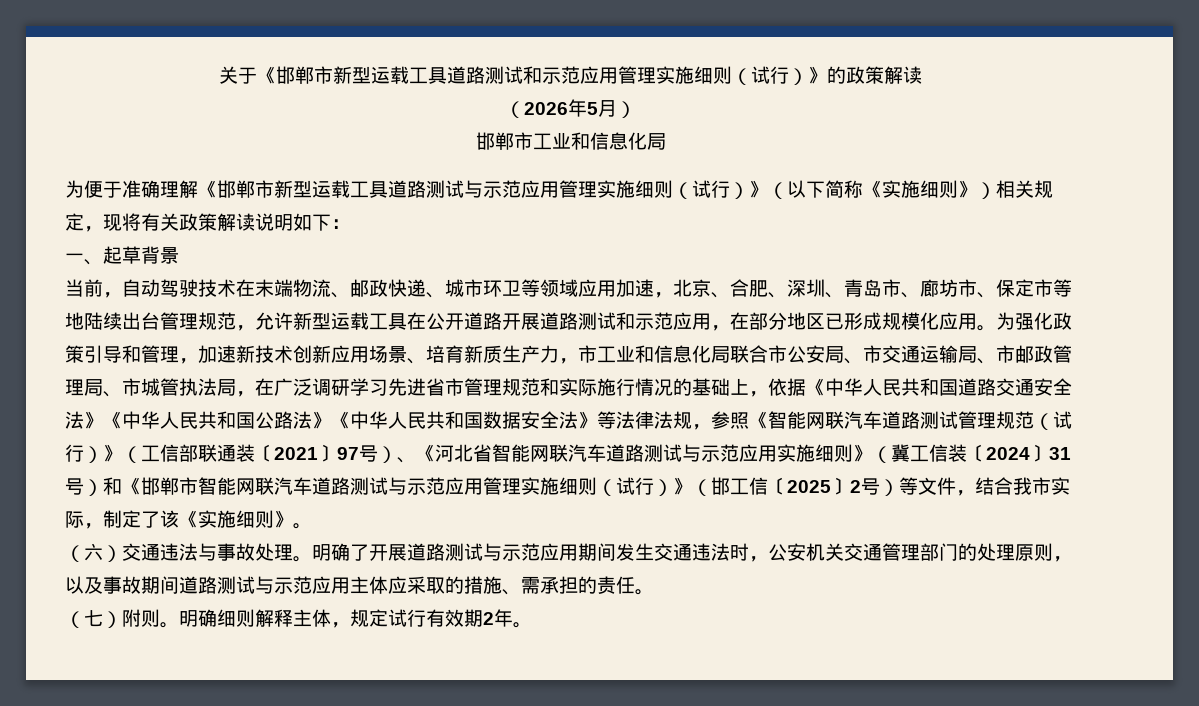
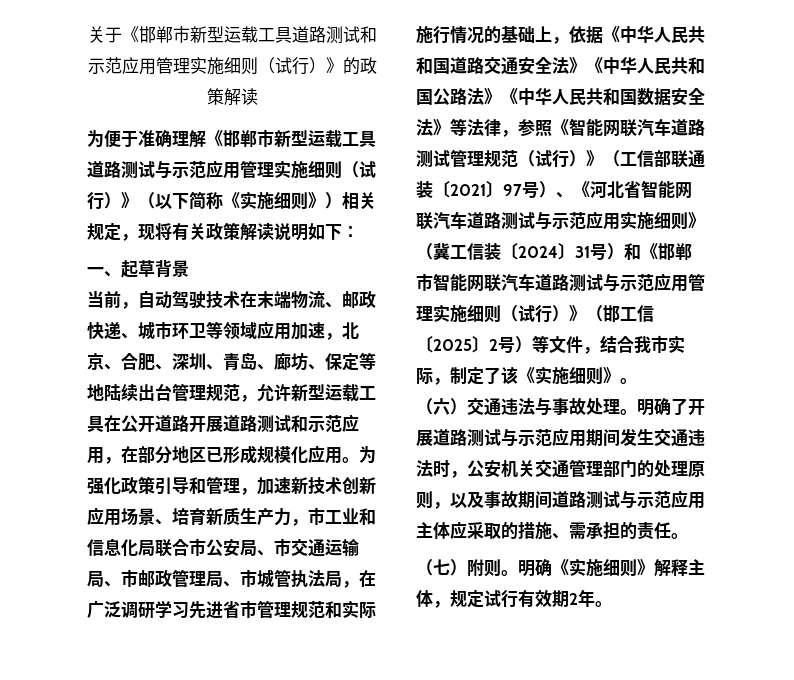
[505,99,636,118] [475,132,666,150] // （2026年5月） // 邯郸市工业和信息化局 -> (258, 96) none
[882,279,1053,298] 市、廊坊市、保定市 -> [257,353,359,371] 、廊坊、保定
[654,411,692,429] 法规 -> (501, 128) none
[217,609,255,627] 细则 -> [552,558,654,577] 《实施细则》

